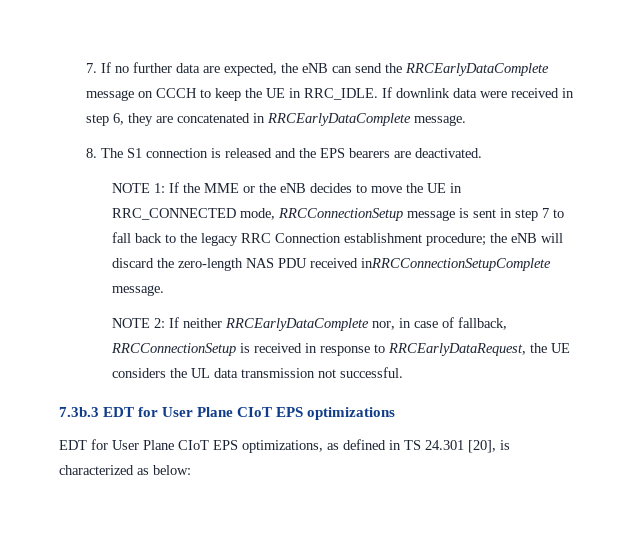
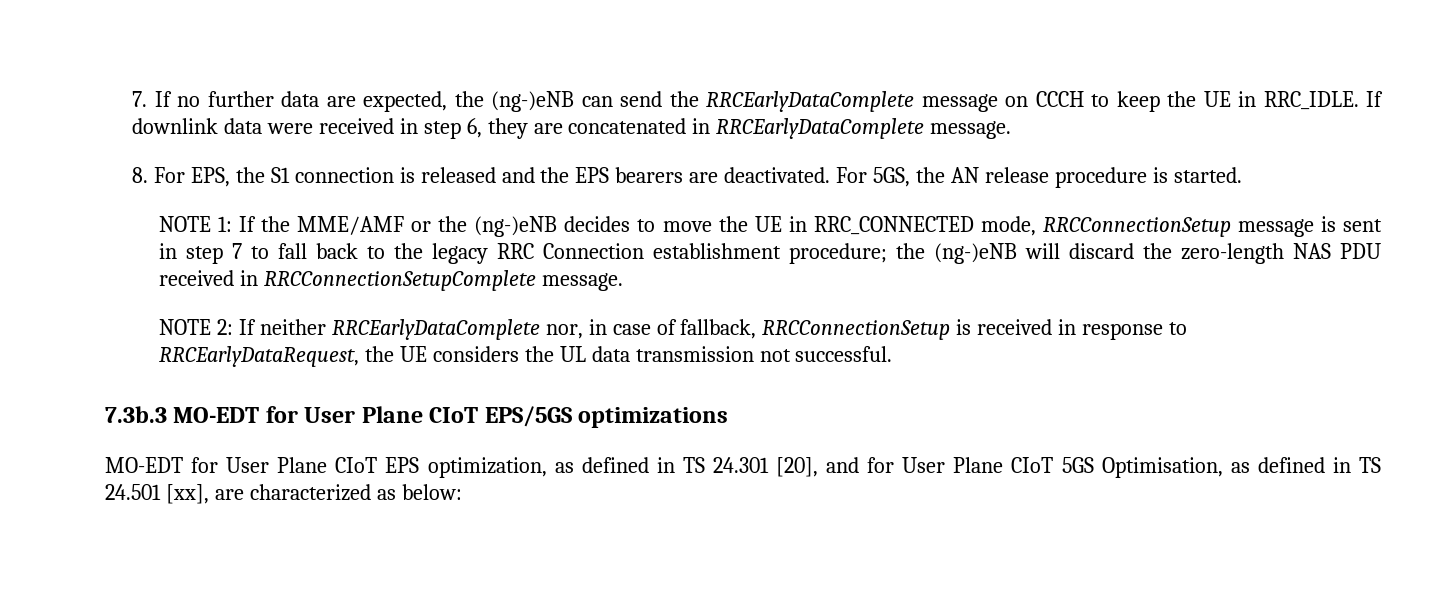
[301,63,328,73] eNB -> [490,91,574,112] (ng-)eNB
[100,148,123,158] The -> [153,167,265,187] For EPS, the
(482, 153) none -> [836,167,1242,188] For 5GS, the AN release procedure is started.
[204,183,240,193] MME -> [297,216,405,235] MME/AMF
[280,183,307,193] eNB -> [474,216,558,237] (ng-)eNB
[511,233,538,243] eNB -> [933,243,1017,264] (ng-)eNB
[361,258,552,271] inRRCConnectionSetupComplete -> [239,270,536,291] in RRCConnectionSetupComplete
[103,407,396,420] [59,439,323,453] EDT for User Plane CIoT EPS optimizations // EDT for User Plane CIoT EPS optimizations, -> [173,406,729,428] [105,457,547,478] MO-EDT for User Plane CIoT EPS/5GS optimizations // MO-EDT for User Plane CIoT EPS optimization,
[500,440,510,450] is -> [826,457,1382,478] [105,484,244,504] and for User Plane CIoT 5GS Optimisation, as defined in TS 24.501 [xx], are

